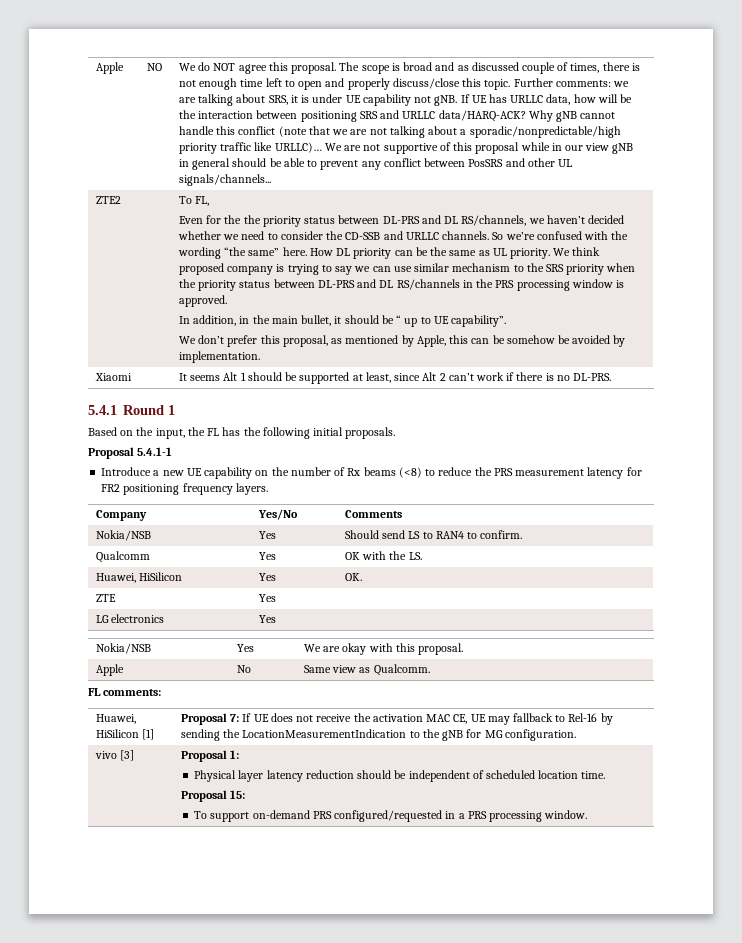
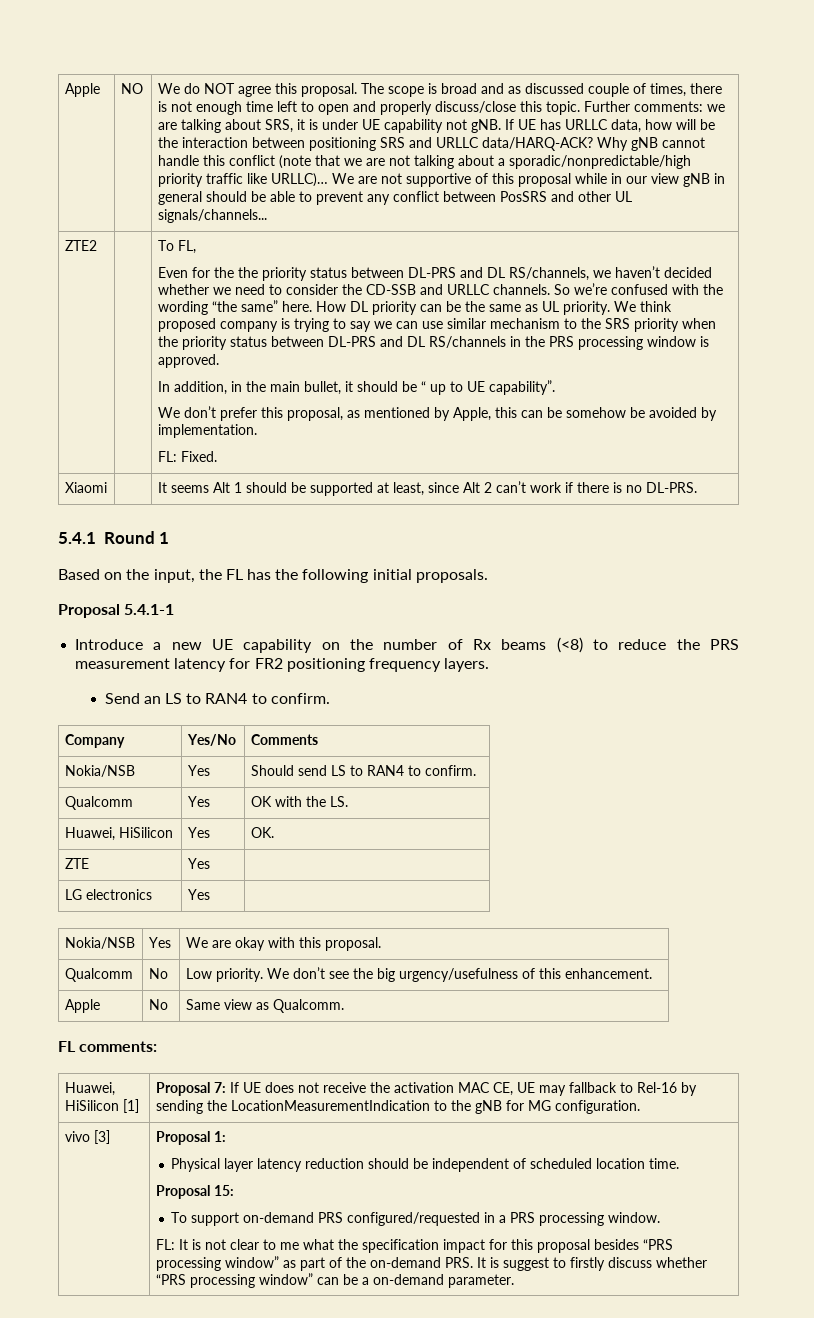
(260, 357) none -> [157,451,217,462] // FL: Fixed.
(268, 489) none -> [104,693,330,704] // Send an LS to RAN4 to confirm.
(464, 649) none -> [64,968,133,982] [148,968,168,979] [185,967,652,982] // Qualcomm | No | Low priority. We don’t see the big urgency/usefulness of this enhancement.
(588, 814) none -> [155,1239,673,1253] [155,1256,707,1271] [155,1273,514,1288] // FL: It is not clear to me what the specification impact for this proposal besides “PRS processing window” as part of the on-demand PRS. It is suggest to firstly discuss whether “PRS processing window” can be a on-demand parameter.

